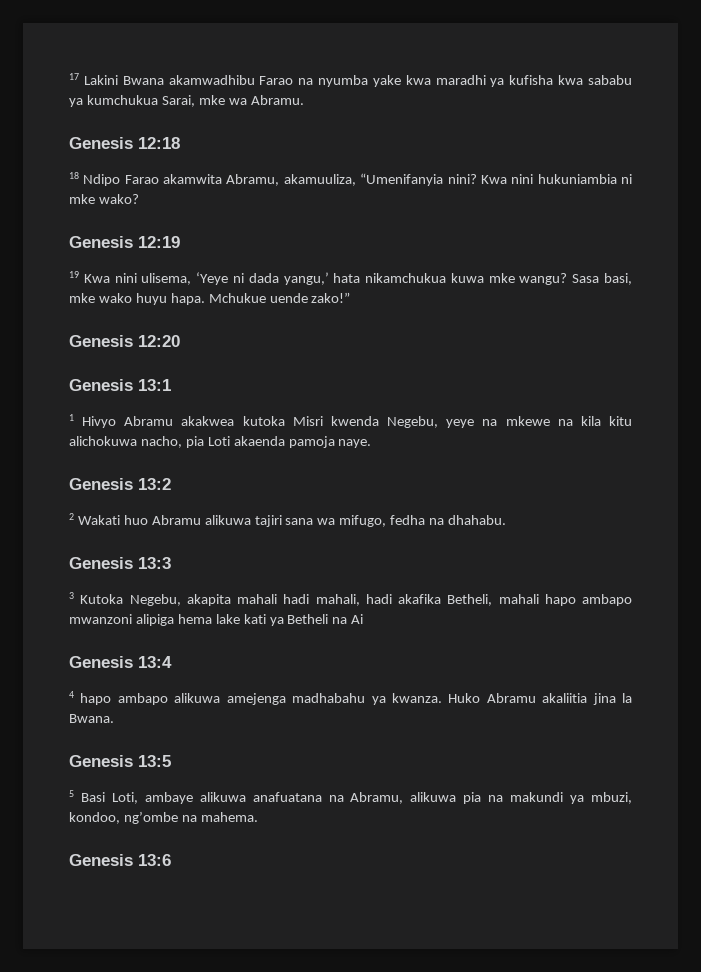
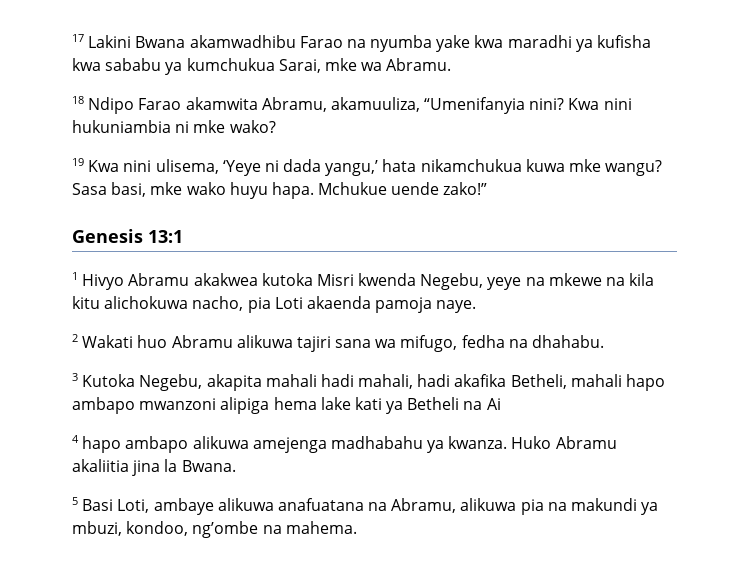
[69,137,180,149] // Genesis 12:18 -> (452, 64) none
[69,236,180,248] // Genesis 12:19 -> (276, 126) none
[69,335,180,347] // Genesis 12:20 -> (488, 188) none
[69,478,171,490] // Genesis 13:2 -> (477, 306) none
[69,557,171,569] // Genesis 13:3 -> (605, 341) none
[69,656,172,668] // Genesis 13:4 -> (501, 404) none
[69,755,171,767] // Genesis 13:5 -> (236, 466) none
[69,854,171,866] // Genesis 13:6 -> (357, 527) none

